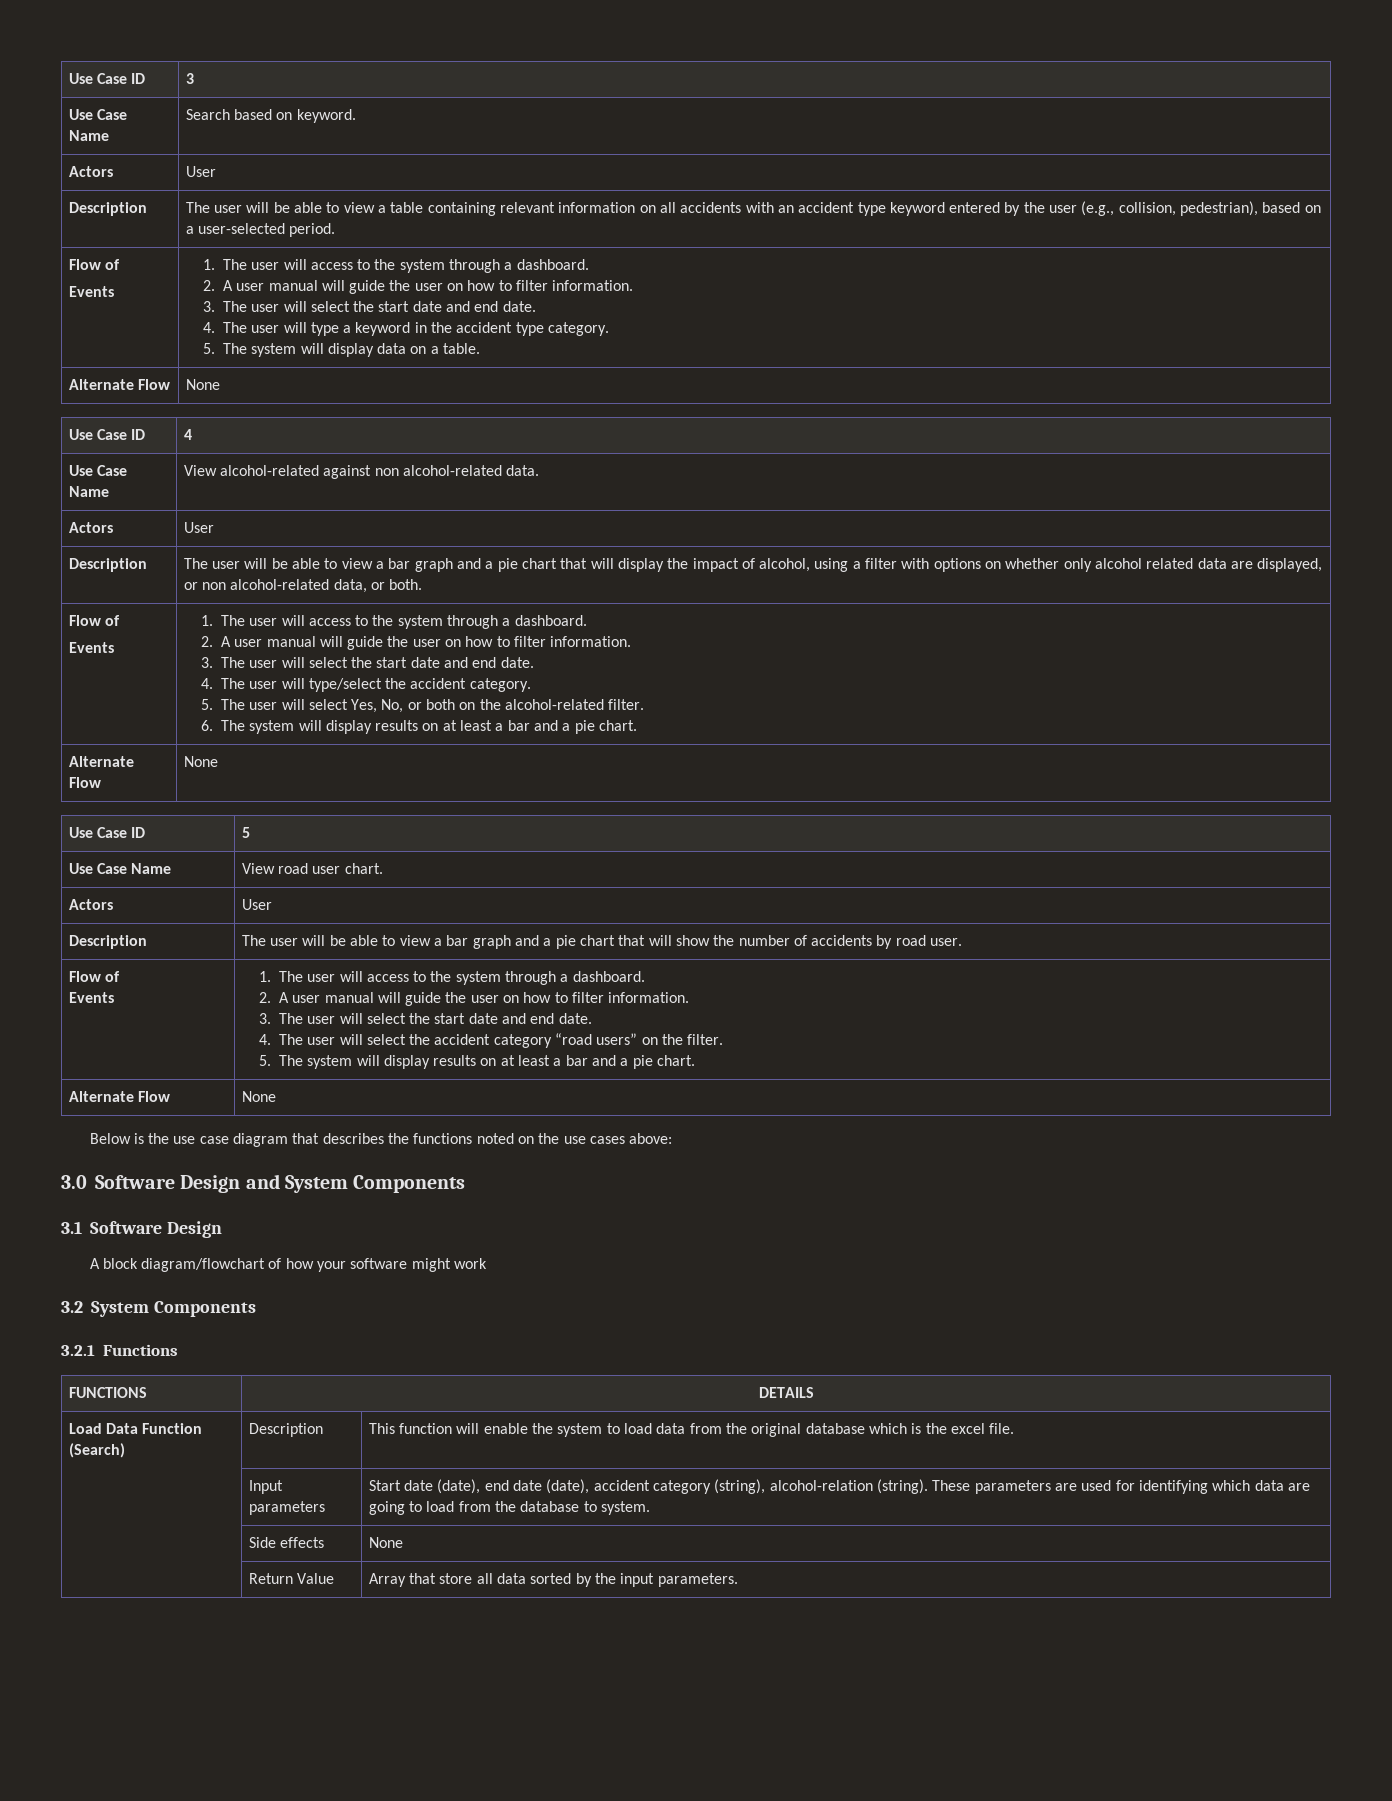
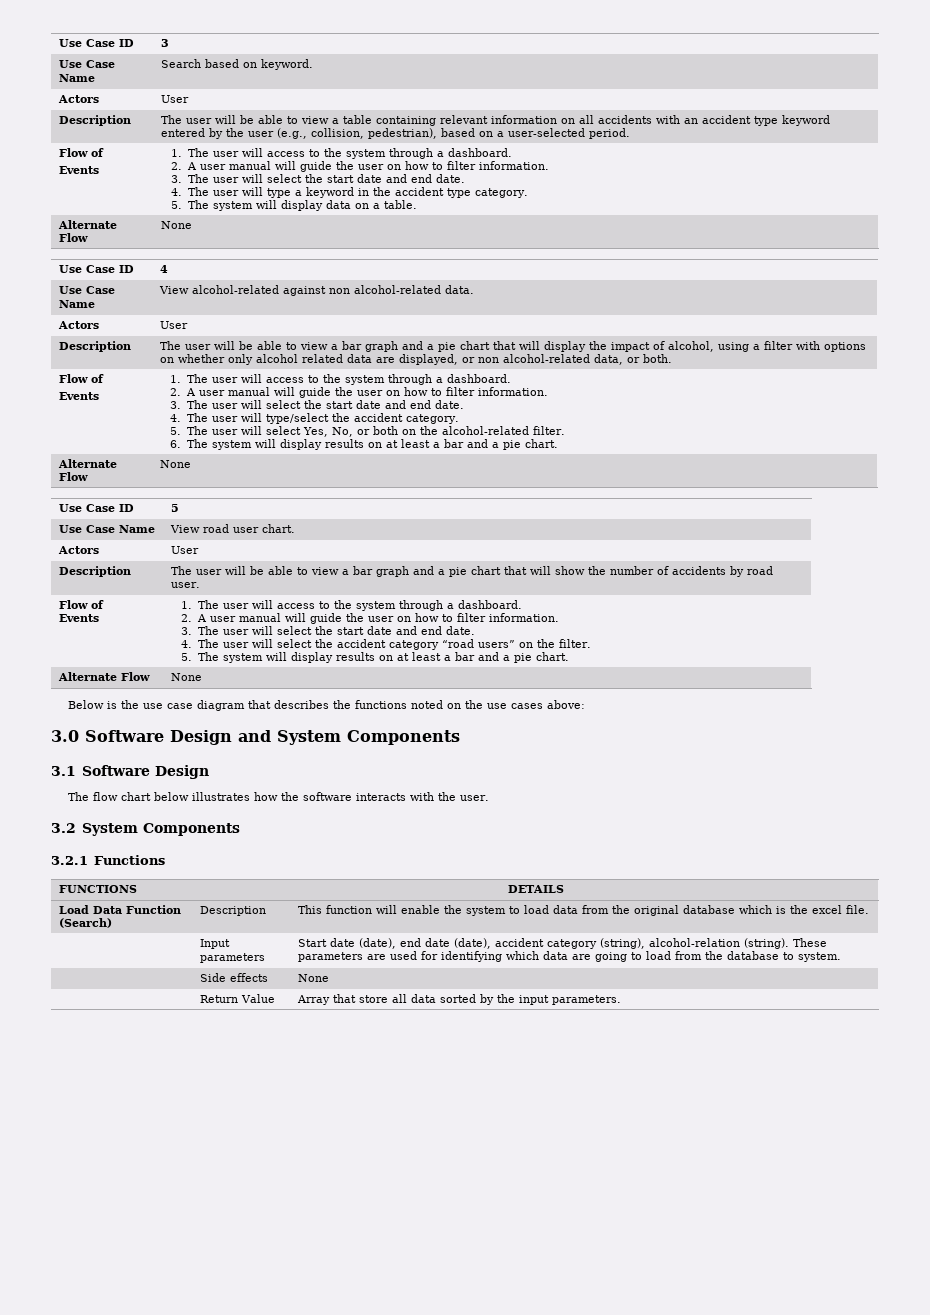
[89,1258,488,1272] A block diagram/flowchart of how your software might work -> [68,792,490,801] The flow chart below illustrates how the software interacts with the user.

